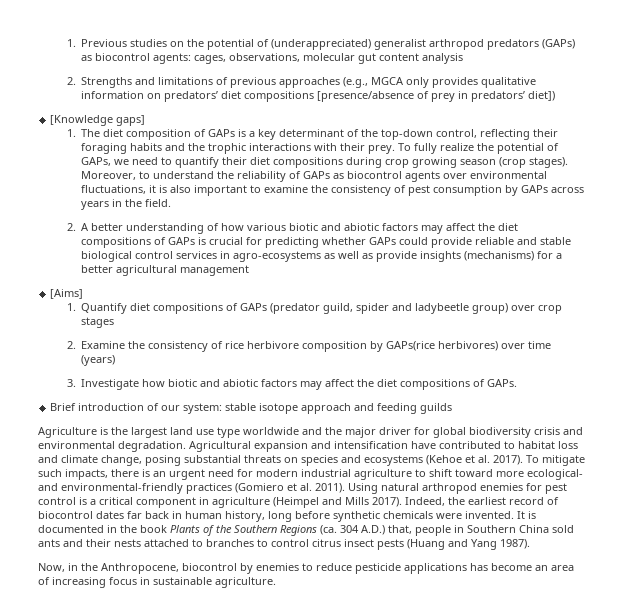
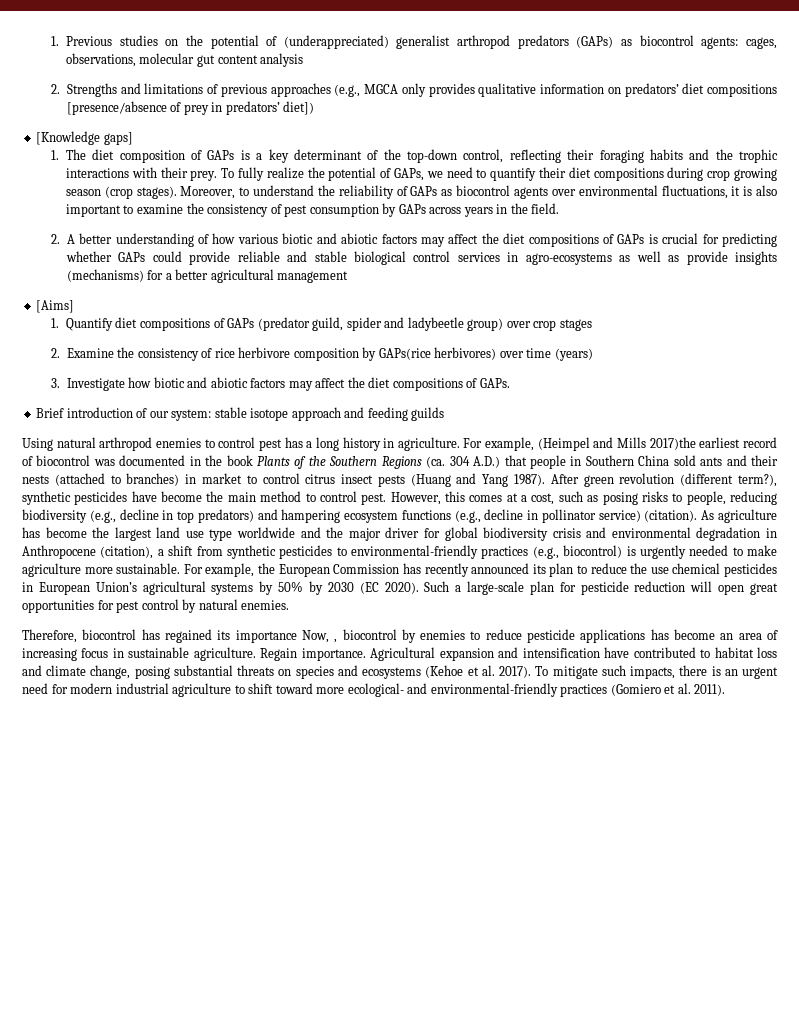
[38,427,108,438] Agriculture is -> [22,437,777,451] [22,455,778,469] [22,473,777,487] [22,491,778,505] [22,509,777,523] [22,527,87,538] Using natural arthropod enemies to control pest has a long history in agriculture. For example, (Heimpel and Mills 2017)the earliest record of biocontrol was documented in the book Plants of the Southern Regions (ca. 304 A.D.) that people in Southern China sold ants and their nests (attached to branches) in market to control citrus insect pests (Huang and Yang 1987). After green revolution (different term?), synthetic pesticides have become the main method to control pest. However, this comes at a cost, such as posing risks to people, reducing biodiversity (e.g., decline in top predators) and hampering ecosystem functions (e.g., decline in pollinator service) (citation). As agriculture has become
[118,441,186,452] degradation. -> [696,527,777,541] [22,545,777,559] [22,563,777,577] [22,581,779,595] [22,599,290,613] [22,629,778,643] [22,647,366,661] degradation in Anthropocene (citation), a shift from synthetic pesticides to environmental-friendly practices (e.g., biocontrol) is urgently needed to make agriculture more sustainable. For example, the European Commission has recently announced its plan to reduce the use chemical pesticides in European Union’s agricultural systems by 50% by 2030 (EC 2020). Such a large-scale plan for pesticide reduction will open great opportunities for pest control by natural enemies. // Therefore, biocontrol has regained its importance Now, , biocontrol by enemies to reduce pesticide applications has become an area of increasing focus in sustainable agriculture. Regain importance.
[348,483,567,494] [38,497,559,508] [38,511,536,522] [38,525,574,536] [38,539,530,550] [38,563,574,574] [38,577,276,588] Using natural arthropod enemies for pest control is a critical component in agriculture (Heimpel and Mills 2017). Indeed, the earliest record of biocontrol dates far back in human history, long before synthetic chemicals were invented. It is documented in the book Plants of the Southern Regions (ca. 304 A.D.) that, people in Southern China sold ants and their nests attached to branches to control citrus insect pests (Huang and Yang 1987). // Now, in the Anthropocene, biocontrol by enemies to reduce pesticide applications has become an area of increasing focus in sustainable agriculture. -> (726, 690) none

